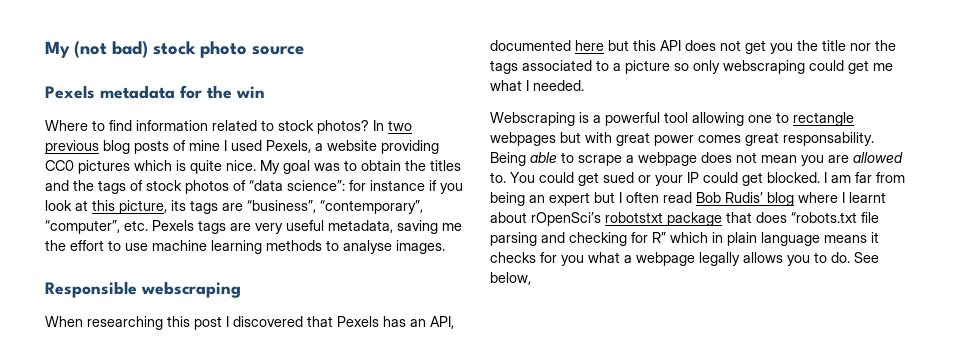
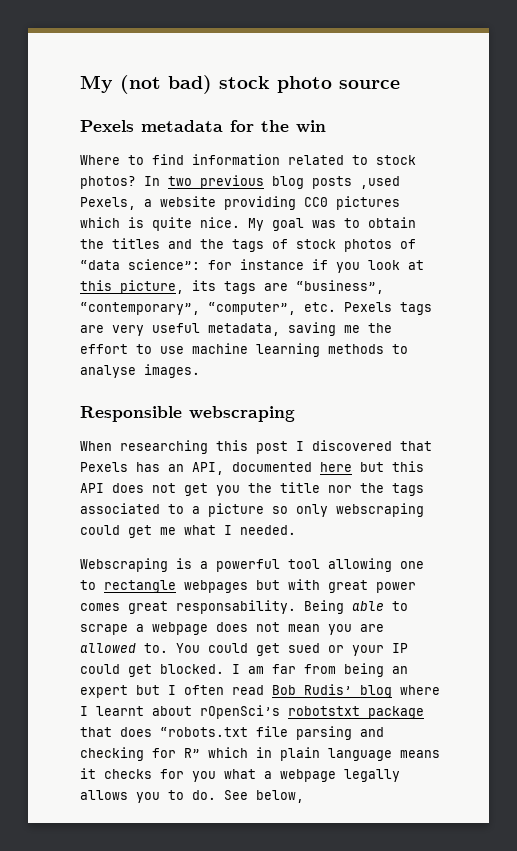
[173,140,262,151] of mine I used -> [360,176,400,189] ,used

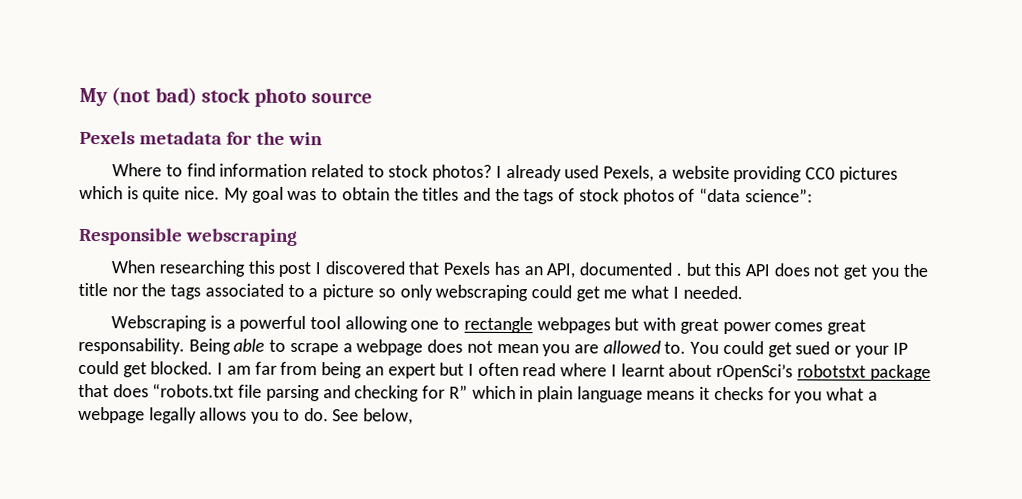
[144,175,400,189] In two previous blog posts ,used -> [495,164,600,182] I already used
[208,259,424,273] [80,280,384,294] [80,302,432,315] [80,322,392,336] [80,343,408,357] [80,364,200,378] for instance if you look at this picture, its tags are “business”, “contemporary”, “computer”, etc. Pexels tags are very useful metadata, saving me the effort to use machine learning methods to analyse images. -> (813, 195) none
[320,462,352,472] here -> [675,272,682,276] .
[272,684,392,698] Bob Rudis’ blog -> (557, 370) none

